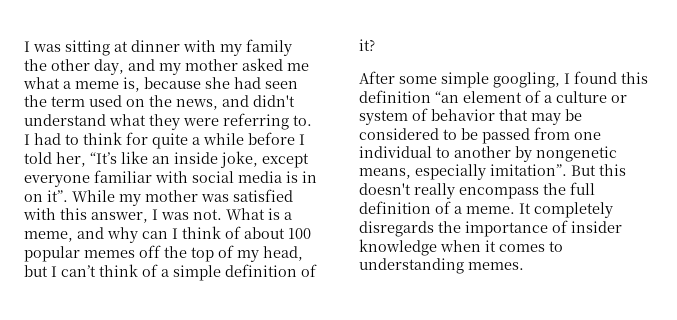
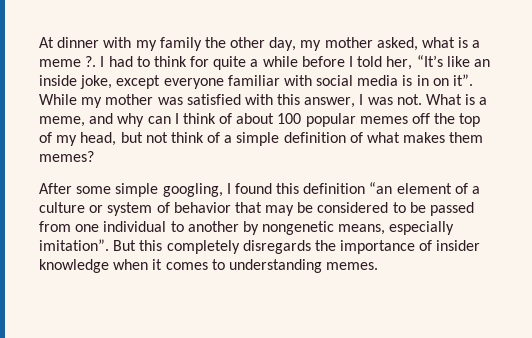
[24,40,128,56] I was sitting at -> [39,37,54,48] At
[128,58,309,75] [23,77,298,92] [24,95,295,110] [24,113,312,130] and my mother asked me what a meme is, because she had seen the term used on the news, and didn't understand what they were referring to. -> [300,37,481,51] [39,56,97,67] my mother asked, what is a meme ?.
[51,265,96,277] I can’t -> [145,132,168,143] not
[359,39,375,51] it? -> [367,132,484,143] [39,151,94,162] what makes them memes?
[359,182,595,199] [359,201,531,214] doesn't really encompass the full definition of a meme. It -> (163, 245) none

